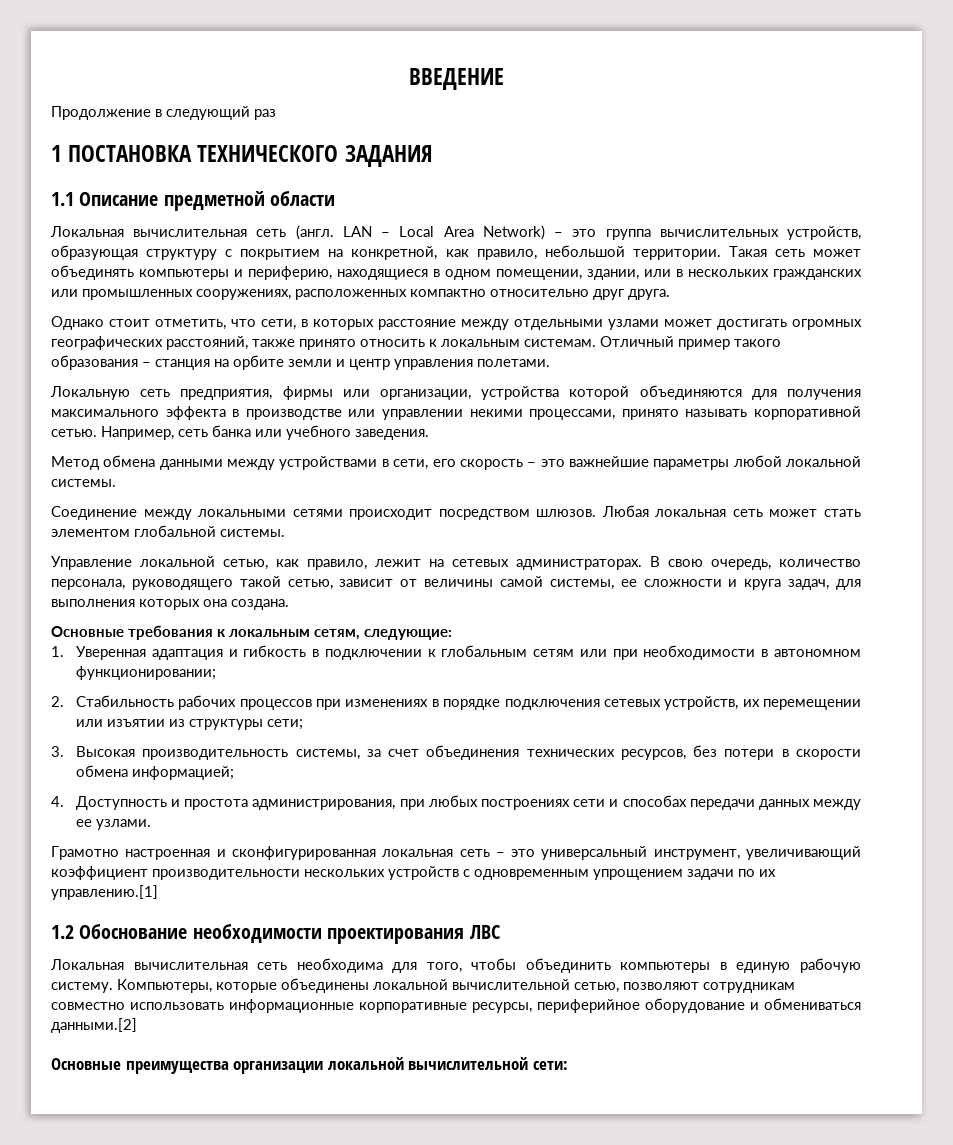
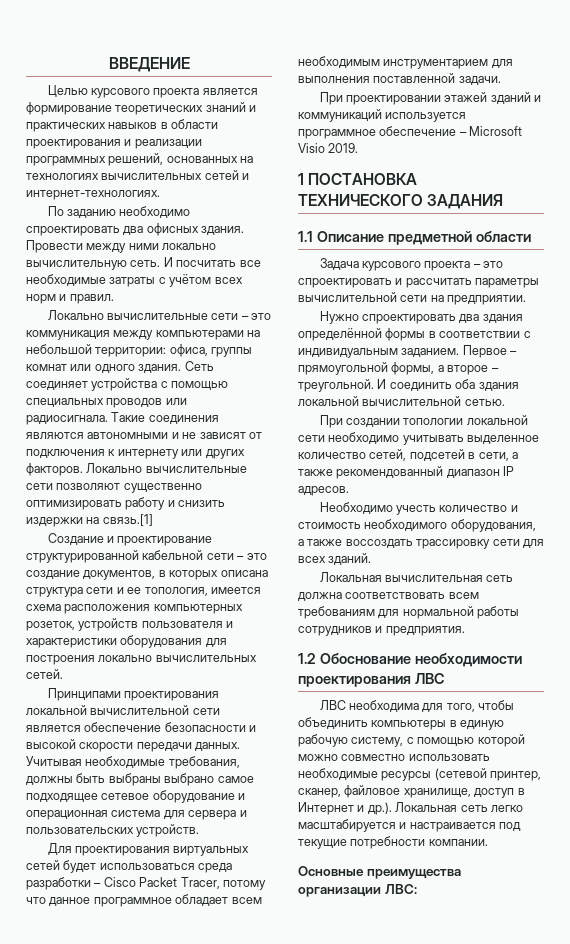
[51,106,276,120] Продолжение в следующий раз -> [47,85,258,98] [26,102,257,115] [26,119,219,132] [26,139,202,149] [26,153,254,166] [26,170,250,180] [26,190,160,200] [47,206,191,218] [26,223,245,236] [26,240,217,253] [26,257,261,270] [26,274,243,287] [26,294,114,304] [47,310,272,320] [26,330,261,340] [26,344,253,357] [26,361,214,373] [26,378,229,391] [26,398,187,408] [26,412,219,425] [26,432,262,439] [26,449,245,459] [26,463,247,476] [26,483,202,493] [26,497,226,510] [26,514,153,527] [47,533,213,546] [26,550,267,563] [26,570,268,580] [26,587,261,597] [26,604,243,614] [26,618,234,631] [26,635,227,648] [26,655,257,665] [26,669,63,679] [47,688,220,701] [26,705,220,715] [26,722,257,732] [26,739,241,752] [26,756,240,769] [26,773,254,786] [26,790,246,803] [26,810,247,820] [26,824,200,837] [47,843,250,856] [26,860,233,873] [26,877,266,890] [26,894,262,907] [298,56,513,69] [298,73,501,85] [319,92,542,105] [298,109,467,122] [298,126,523,139] [298,143,359,153] Целью курсового проекта является формирование теоретических знаний и практических навыков в области проектирования и реализации программных решений, основанных на технологиях вычислительных сетей и интернет-технологиях. // По заданию необходимо спроектировать два офисных здания. Провести между ними локально вычислительную сеть. И посчитать все необходимые затраты с учётом всех норм и правил. // Локально вычислительные сети – это коммуникация между компьютерами на небольшой территории: офиса, группы комнат или одного здания. Сеть соединяет устройства с помощью специальных проводов или радиосигнала. Такие соединения являются автономными и не зависят от подключения к интернету или других факторов. Локально вычислительные сети позволяют существенно оптимизировать работу и снизить издержки на связь.[1] // Создание и проектирование структурированной кабельной сети – это создание документов, в которых описана структура сети и ее топология, имеется схема расположения компьютерных розеток, устройств пользователя и характеристики оборудования для построения локально вычислительных сетей. // Принципами проектирования локальной вычислительной сети является обеспечение безопасности и высокой скорости передачи данных. Учитывая необходимые требования, должны быть выбраны выбрано самое подходящее сетевое оборудование и операционная система для сервера и пользовательских устройств. // Для проектирования виртуальных сетей будет использоваться среда разработки – Cisco Packet Tracer, потому что данное программное обладает всем необходимым инструментарием для выполнения поставленной задачи. // При проектировании этажей зданий и коммуникаций используется программное обеспечение – Microsoft Visio 2019.
[50,225,862,240] [51,245,861,260] [51,265,862,280] [51,289,670,300] [51,316,862,330] [51,336,781,350] [51,355,550,370] [50,385,862,400] [51,406,862,420] [51,425,429,440] [51,455,861,470] [51,479,116,487] [51,505,861,520] [51,525,285,537] [51,556,861,570] [51,576,861,590] [51,599,289,610] [51,625,452,640] [51,645,861,660] [75,666,216,680] [51,695,862,710] [75,719,303,730] [51,745,861,760] [75,765,234,780] [51,795,862,810] [75,819,151,830] [51,846,861,860] [51,866,776,880] [51,885,158,900] Локальная вычислительная сеть (англ. LAN – Local Area Network) – это группа вычислительных устройств, образующая структуру с покрытием на конкретной, как правило, небольшой территории. Такая сеть может объединять компьютеры и периферию, находящиеся в одном помещении, здании, или в нескольких гражданских или промышленных сооружениях, расположенных компактно относительно друг друга. // Однако стоит отметить, что сети, в которых расстояние между отдельными узлами может достигать огромных географических расстояний, также принято относить к локальным системам. Отличный пример такого образования – станция на орбите земли и центр управления полетами. // Локальную сеть предприятия, фирмы или организации, устройства которой объединяются для получения максимального эффекта в производстве или управлении некими процессами, принято называть корпоративной сетью. Например, сеть банка или учебного заведения. // Метод обмена данными между устройствами в сети, его скорость – это важнейшие параметры любой локальной системы. // Соединение между локальными сетями происходит посредством шлюзов. Любая локальная сеть может стать элементом глобальной системы. // Управление локальной сетью, как правило, лежит на сетевых администраторах. В свою очередь, количество персонала, руководящего такой сетью, зависит от величины самой системы, ее сложности и круга задач, для выполнения которых она создана. // Основные требования к локальным сетям, следующие: // 1. Уверенная адаптация и гибкость в подключении к глобальным сетям или при необходимости в автономном функционировании; // 2. Стабильность рабочих процессов при изменениях в порядке подключения сетевых устройств, их перемещении или изъятии из структуры сети; // 3. Высокая производительность системы, за счет объединения технических ресурсов, без потери в скорости обмена информацией; // 4. Доступность и простота администрирования, при любых построениях сети и способах передачи данных между ее узлами. // Грамотно настроенная и сконфигурированная локальная сеть – это универсальный инструмент, увеличивающий коэффициент производительности нескольких устройств с одновременным упрощением задачи по их управлению.[1] -> [319,258,504,271] [298,278,540,288] [298,292,527,305] [319,311,523,324] [298,328,531,341] [298,345,518,358] [298,362,499,375] [298,379,519,392] [298,396,505,406] [319,415,528,428] [298,432,540,445] [298,449,518,461] [298,466,515,479] [298,486,349,496] [319,502,518,515] [298,519,536,532] [298,539,544,549] [298,553,372,565] [319,572,514,582] [298,592,479,601] [298,606,520,619] [298,626,465,636] Задача курсового проекта – это спроектировать и рассчитать параметры вычислительной сети на предприятии. // Нужно спроектировать два здания определённой формы в соответствии с индивидуальным заданием. Первое – прямоугольной формы, а второе – треугольной. И соединить оба здания локальной вычислительной сетью. // При создании топологии локальной сети необходимо учитывать выделенное количество сетей, подсетей в сети, а также рекомендованный диапазон IP адресов. // Необходимо учесть количество и стоимость необходимого оборудования, а также воссоздать трассировку сети для всех зданий. // Локальная вычислительная сеть должна соответствовать всем требованиям для нормальной работы сотрудников и предприятия.
[50,959,288,970] Локальная вычислительная сеть -> [319,700,346,710] ЛВС
[51,978,795,993] [51,998,861,1013] [51,1018,137,1033] систему. Компьютеры, которые объединены локальной вычислительной сетью, позволяют сотрудникам совместно использовать информационные корпоративные ресурсы, периферийное оборудование и обмениваться данными.[2] -> [351,734,525,747] [298,754,490,761] [298,768,542,781] [298,785,525,798] [298,802,523,815] [298,819,522,832] [298,836,488,849] систему, с помощью которой можно совместно использовать необходимые ресурсы (сетевой принтер, сканер, файловое хранилище, доступ в Интернет и др.). Локальная сеть легко масштабируется и настраивается под текущие потребности компании.
[327,1057,568,1070] локальной вычислительной сети: -> [384,884,417,894] ЛВС:

